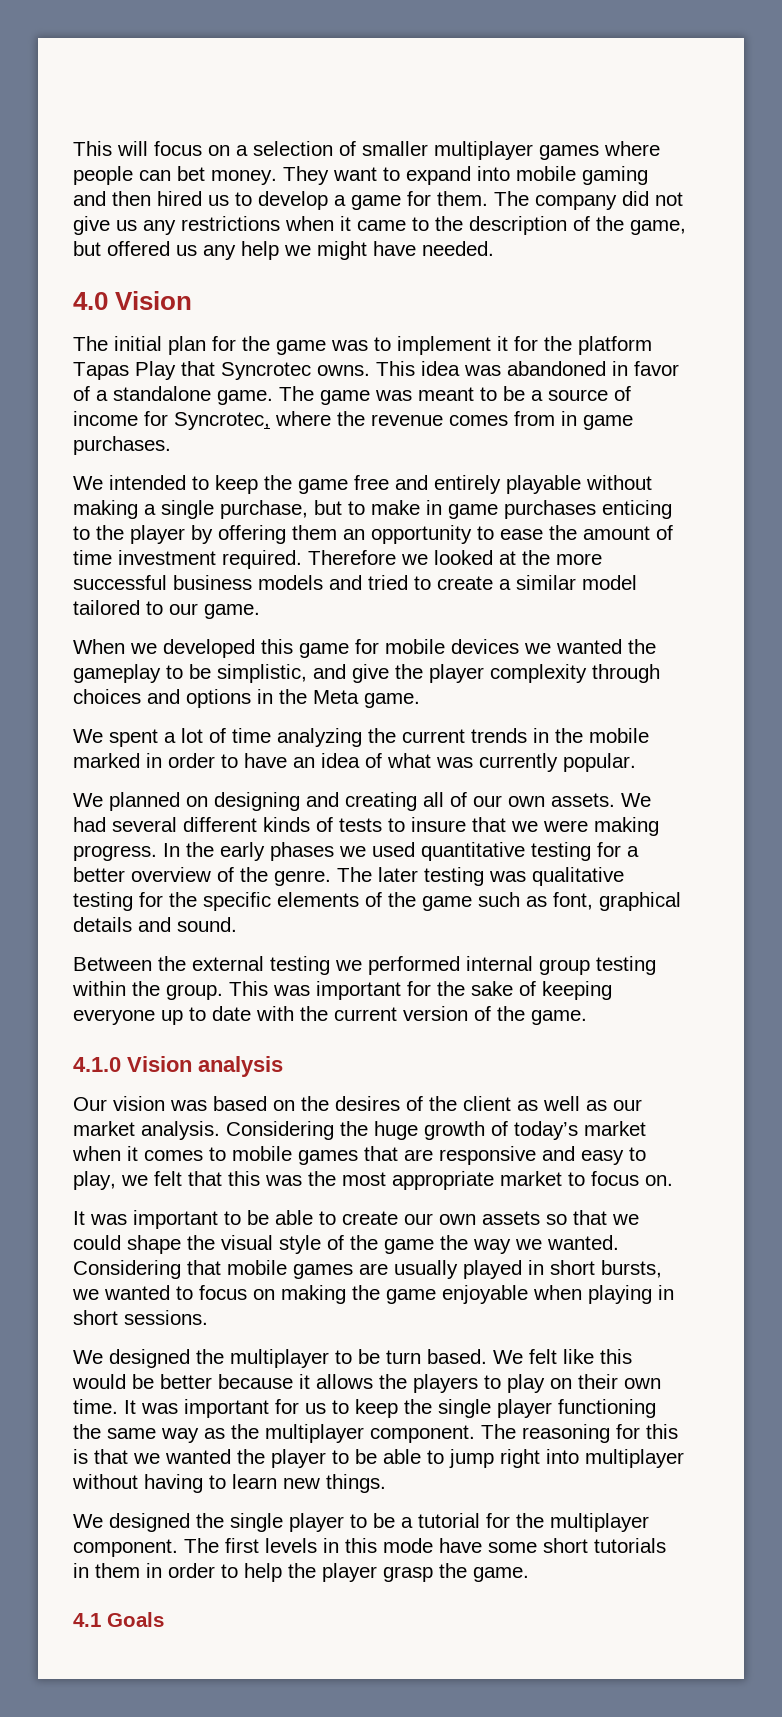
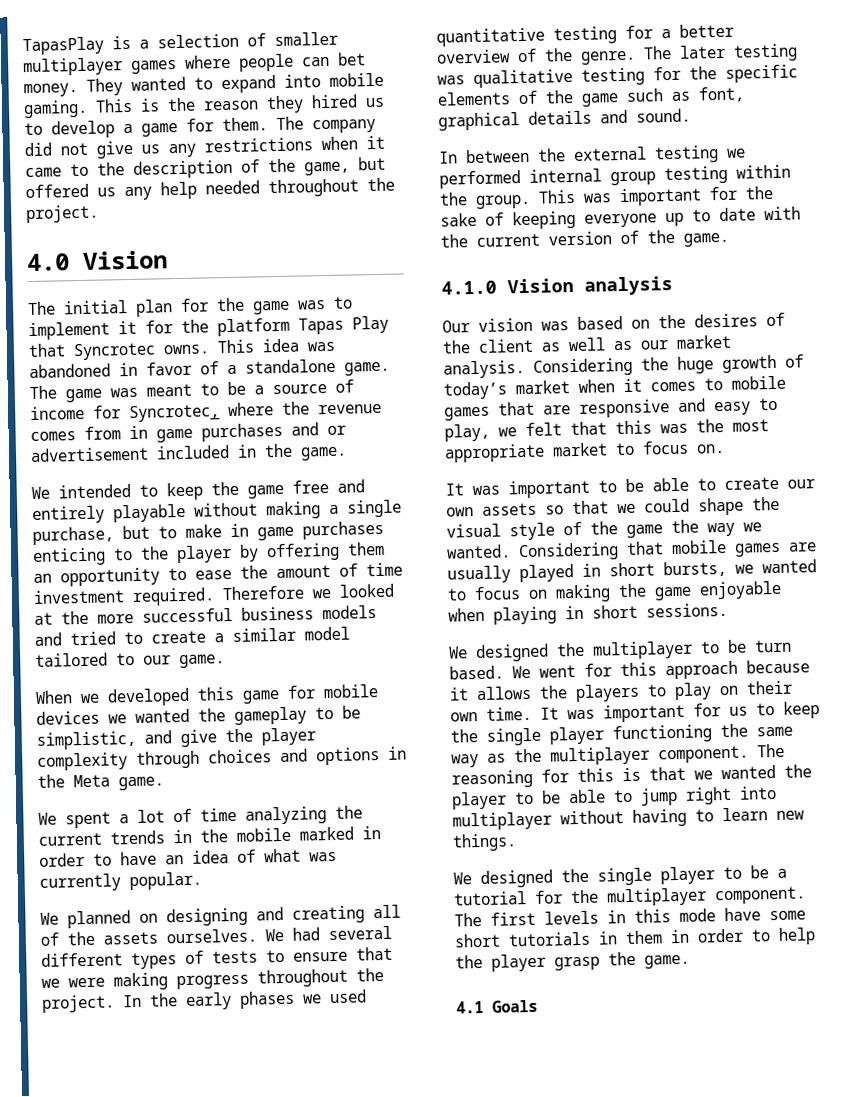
[73,141,230,156] This will focus on -> [22,35,131,56] TapasPlay is
[333,167,377,181] want -> [131,76,186,91] wanted
[582,166,648,185] [73,191,151,206] gaming and then -> [23,95,304,119] gaming. This is the reason they
[284,241,494,260] we might have needed. -> [205,177,395,198] [25,204,99,224] needed throughout the project.
[73,436,171,455] purchases. -> [201,422,346,442] [30,443,347,463] purchases and or advertisement included in the game.
[473,793,615,807] our own assets. -> [67,928,257,946] the assets ourselves.
[263,817,310,832] kinds -> [131,952,177,970] types
[411,817,466,832] insure -> [293,951,348,962] ensure
[73,845,157,861] progress. -> [176,967,384,990] [41,994,115,1013] progress throughout the project.
[73,957,152,971] Between -> [438,148,530,164] In between
[529,1349,632,1364] [72,1374,212,1389] felt like this would be better -> [539,660,738,680] went for this approach

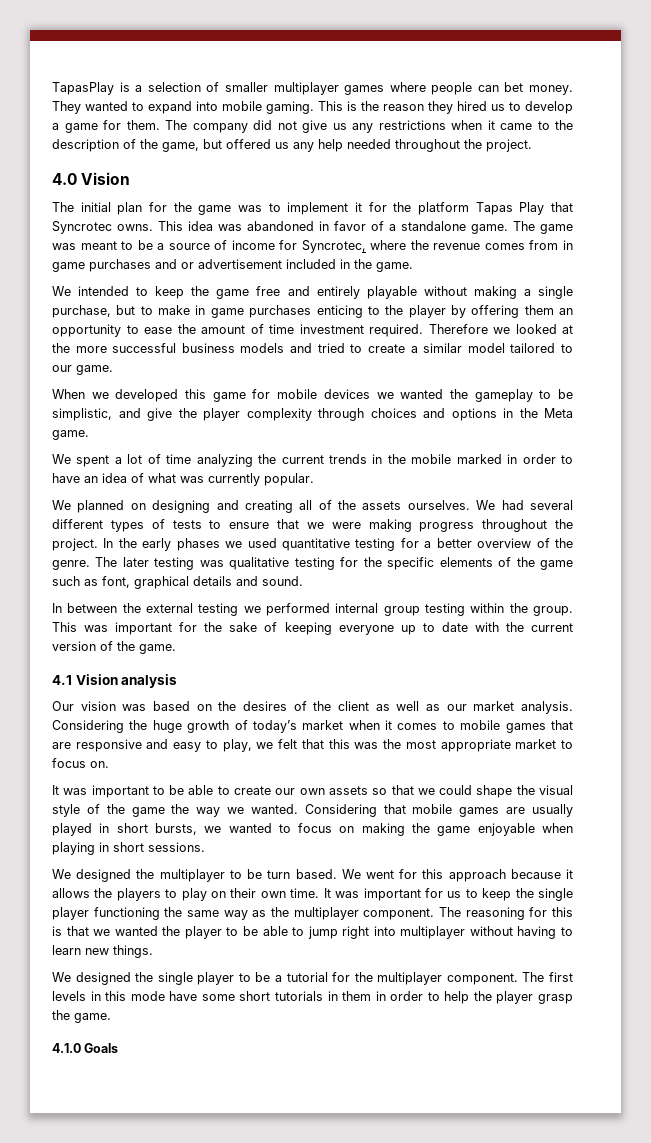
[441,280,497,295] 4.1.0 -> [52,675,72,685] 4.1
[456,1000,484,1014] 4.1 -> [52,1043,81,1053] 4.1.0

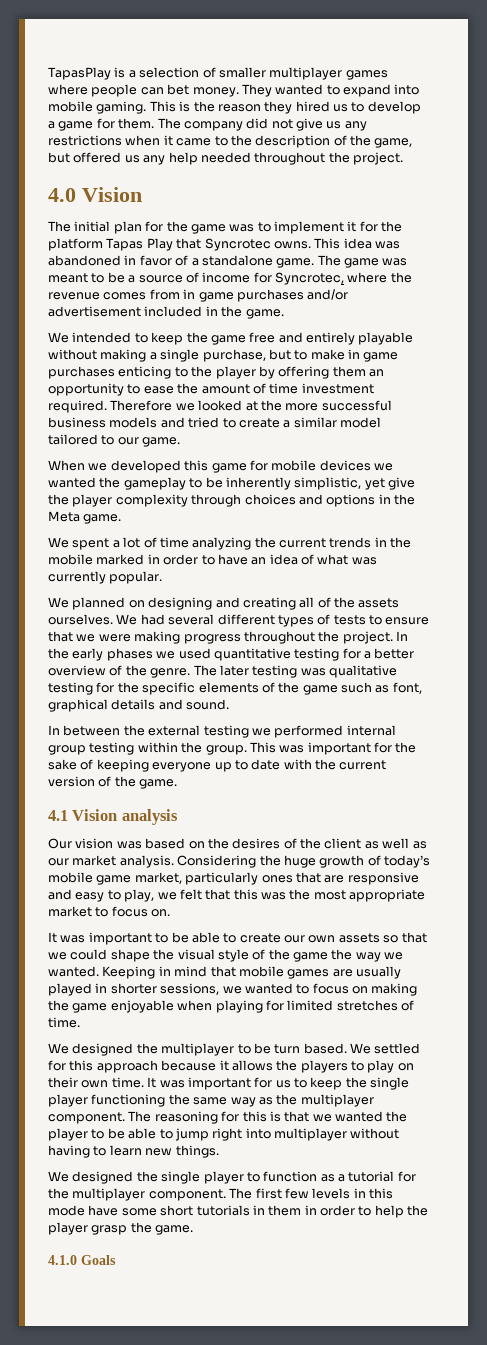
[155,259,194,269] and or -> [307,289,349,300] and/or
[52,408,141,421] simplistic, and -> [225,477,385,490] inherently simplistic, yet
[302,720,546,733] market when it comes to mobile games -> [48,872,293,885] mobile game market, particularly ones
[304,804,377,817] Considering -> [102,966,208,979] Keeping in mind
[116,823,197,835] short bursts, -> [110,983,220,995] shorter sessions,
[99,842,205,852] in short sessions. -> [265,1000,414,1011] [48,1017,80,1028] for limited stretches of time.
[365,870,394,879] went -> [374,1043,421,1054] settled
[255,972,271,982] be -> [263,1171,335,1182] function as
(573, 977) none -> [284,1188,309,1199] few

